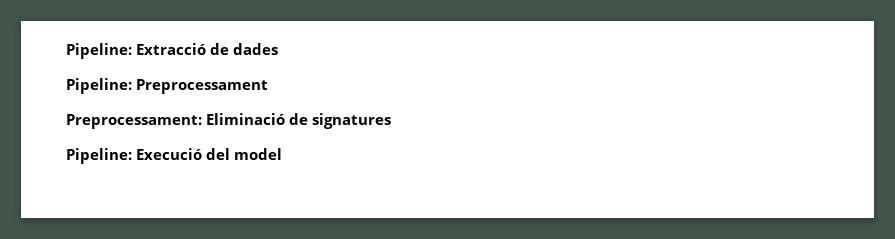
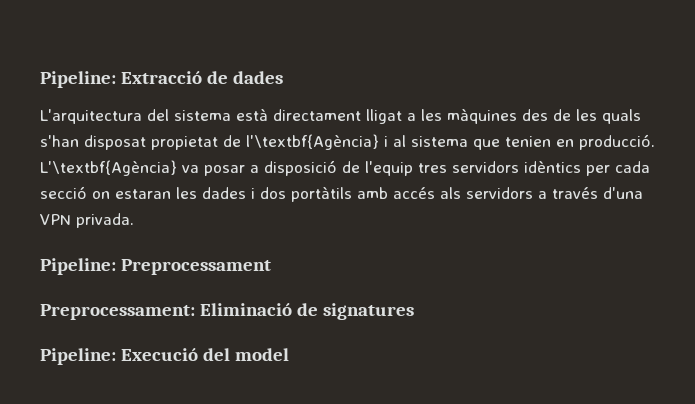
(279, 49) none -> [40,108,641,124] [40,134,655,150] [40,160,650,176] [40,186,643,202] [40,213,134,228] // L'arquitectura del sistema està directament lligat a les màquines des de les quals s'han disposat propietat de l'\textbf{Agència} i al sistema que tenien en producció. L'\textbf{Agència} va posar a disposició de l'equip tres servidors idèntics per cada secció on estaran les dades i dos portàtils amb accés als servidors a través d'una VPN privada.

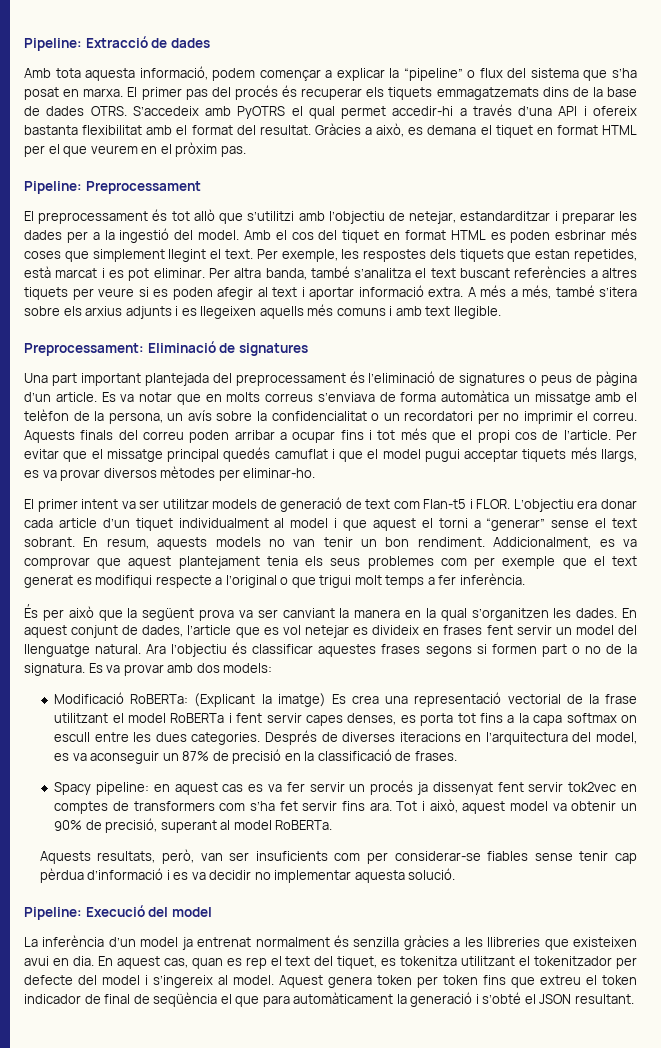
[40,108,641,124] [40,134,655,150] [40,160,650,176] [40,186,643,202] [40,213,134,228] [40,258,271,275] [40,303,414,320] [40,348,289,365] L'arquitectura del sistema està directament lligat a les màquines des de les quals s'han disposat propietat de l'\textbf{Agència} i al sistema que tenien en producció. L'\textbf{Agència} va posar a disposició de l'equip tres servidors idèntics per cada secció on estaran les dades i dos portàtils amb accés als servidors a través d'una VPN privada. // Pipeline: Preprocessament // Preprocessament: Eliminació de signatures // Pipeline: Execució del model -> [24,66,638,81] [24,85,637,100] [24,104,637,119] [24,123,637,138] [24,142,246,157] [24,181,201,194] [24,209,637,224] [24,228,637,243] [24,249,637,262] [24,266,637,281] [24,285,637,300] [24,304,501,319] [24,341,308,356] [24,371,637,386] [24,390,637,405] [24,409,637,424] [24,428,637,443] [24,447,637,462] [24,466,316,481] [24,497,638,512] [24,518,637,531] [24,537,637,550] [24,556,638,569] [24,573,525,588] [24,604,637,621] [24,625,638,638] [24,642,638,657] [24,663,273,676] [54,692,637,707] [54,713,638,726] [54,730,637,745] [54,749,457,764] [54,780,637,795] [54,799,637,814] [54,818,333,833] [39,849,638,864] [39,868,456,883] [24,905,212,920] [24,935,638,950] [24,956,637,969] [24,975,637,988] [24,992,634,1007] Amb tota aquesta informació, podem començar a explicar la “pipeline” o flux del sistema que s’ha posat en marxa. El primer pas del procés és recuperar els tiquets emmagatzemats dins de la base de dades OTRS. S’accedeix amb PyOTRS el qual permet accedir-hi a través d’una API i ofereix bastanta flexibilitat amb el format del resultat. Gràcies a això, es demana el tiquet en format HTML per el que veurem en el pròxim pas. // Pipeline: Preprocessament // El preprocessament és tot allò que s’utilitzi amb l’objectiu de netejar, estandarditzar i preparar les dades per a la ingestió del model. Amb el cos del tiquet en format HTML es poden esbrinar més coses que simplement llegint el text. Per exemple, les respostes dels tiquets que estan repetides, està marcat i es pot eliminar. Per altra banda, també s’analitza el text buscant referències a altres tiquets per veure si es poden afegir al text i aportar informació extra. A més a més, també s’itera sobre els arxius adjunts i es llegeixen aquells més comuns i amb text llegible. // Preprocessament: Eliminació de signatures // Una part important plantejada del preprocessament és l’eliminació de signatures o peus de pàgina d’un article. Es va notar que en molts correus s’enviava de forma automàtica un missatge amb el telèfon de la persona, un avís sobre la confidencialitat o un recordatori per no imprimir el correu. Aquests finals del correu poden arribar a ocupar fins i tot més que el propi cos de l’article. Per evitar que el missatge principal quedés camuflat i que el model pugui acceptar tiquets més llargs, es va provar diversos mètodes per eliminar-ho. // El primer intent va ser utilitzar models de generació de text com Flan-t5 i FLOR. L’objectiu era donar cada article d’un tiquet individualment al model i que aquest el torni a “generar” sense el text sobrant. En resum, aquests models no van tenir un bon rendiment. Addicionalment, es va comprovar que aquest plantejament tenia els seus problemes com per exemple que el text generat es modifiqui respecte a l’original o que trigui molt temps a fer inferència. // És per això que la següent prova va ser canviant la manera en la qual s’organitzen les dades. En aquest conjunt de dades, l’article que es vol netejar es divideix en frases fent servir un model del llenguatge natural. Ara l’objectiu és classificar aquestes frases segons si formen part o no de la signatura. Es va provar amb dos models: // Modificació RoBERTa: (Explicant la imatge) Es crea una representació vectorial de la frase utilitzant el model RoBERTa i fent servir capes denses, es porta tot fins a la capa softmax on escull entre les dues categories. Després de diverses iteracions en l’arquitectura del model, es va aconseguir un 87% de precisió en la classificació de frases. // Spacy pipeline: en aquest cas es va fer servir un procés ja dissenyat fent servir tok2vec en comptes de transformers com s’ha fet servir fins ara. Tot i això, aquest model va obtenir un 90% de precisió, superant al model RoBERTa. // Aquests resultats, però, van ser insuficients com per considerar-se fiables sense tenir cap pèrdua d’informació i es va decidir no implementar aquesta solució. // Pipeline: Execució del model // La inferència d’un model ja entrenat normalment és senzilla gràcies a les llibreries que existeixen avui en dia. En aquest cas, quan es rep el text del tiquet, es tokenitza utilitzant el tokenitzador per defecte del model i s’ingereix al model. Aquest genera token per token fins que extreu el token indicador de final de seqüència el que para automàticament la generació i s’obté el JSON resultant.

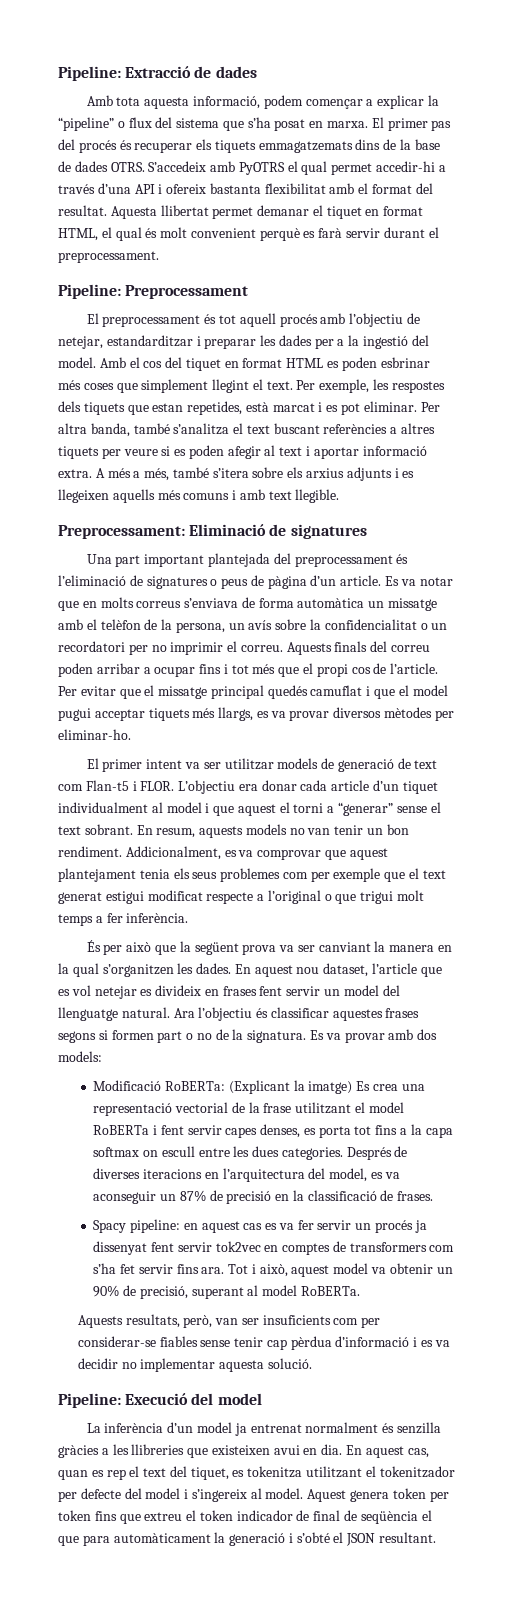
[314,123,637,138] [24,142,246,157] Gràcies a això, es demana el tiquet en format HTML per el que veurem en el pròxim pas. -> [110,205,424,219] [58,227,439,241] [58,251,159,263] Aquesta llibertat permet demanar el tiquet en format HTML, el qual és molt convenient perquè es farà servir durant el preprocessament.
[193,209,295,224] allò que s’utilitzi -> [239,313,318,327] aquell procés
[76,575,153,588] es modifiqui -> [105,890,203,904] estigui modificat
[71,625,184,638] conjunt de dades, -> [296,963,369,977] nou dataset,

